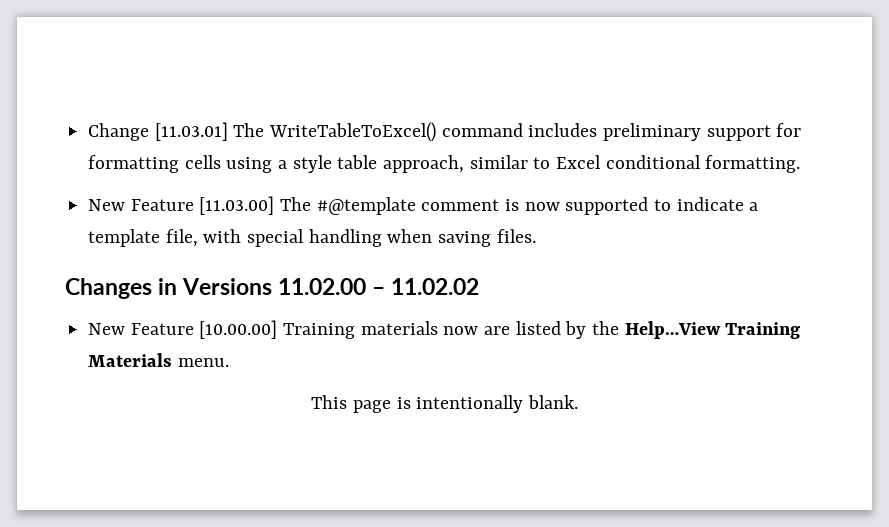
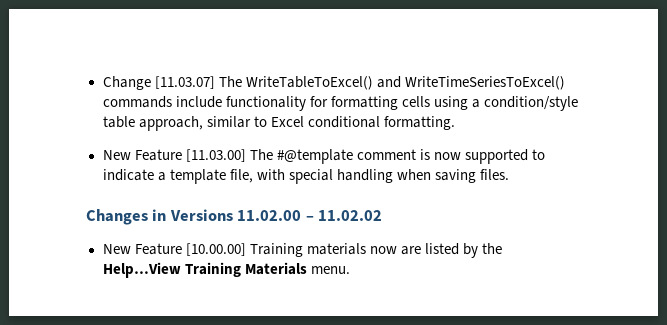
[154,122,228,141] [11.03.01] -> [154,76,215,89] [11.03.07]
[441,123,771,141] command includes preliminary support -> [376,76,565,90] [102,96,306,111] and WriteTimeSeriesToExcel() commands include functionality
[292,155,332,173] style -> [483,96,578,111] condition/style
[311,395,578,413] // This page is intentionally blank. -> (350, 270) none

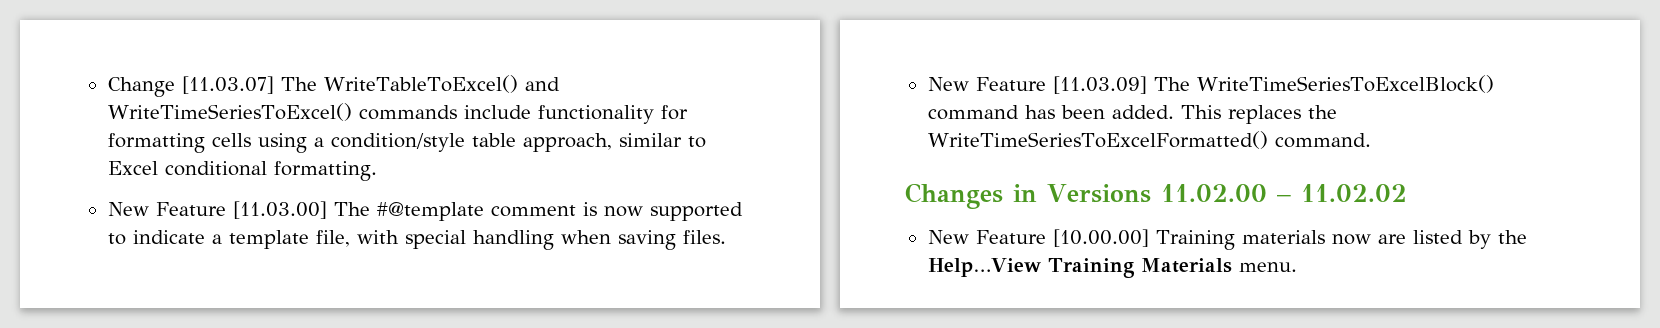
(509, 174) none -> [927,75,1494,94] [927,105,1337,124] [927,131,1371,149] // New Feature [11.03.09] The WriteTimeSeriesToExcelBlock() command has been added. This replaces the WriteTimeSeriesToExcelFormatted() command.

